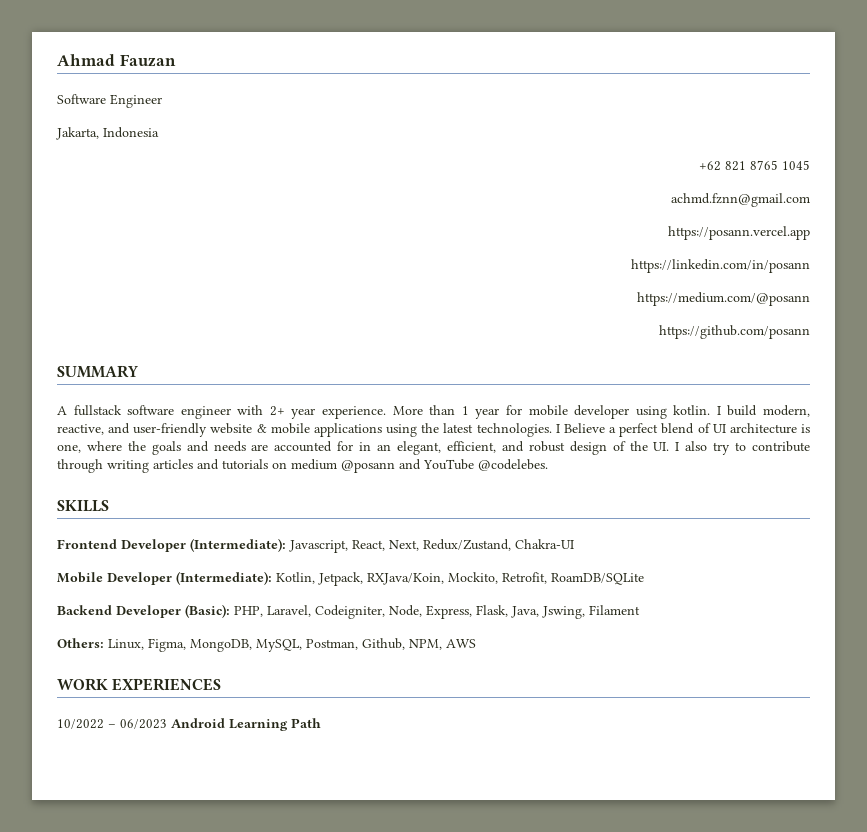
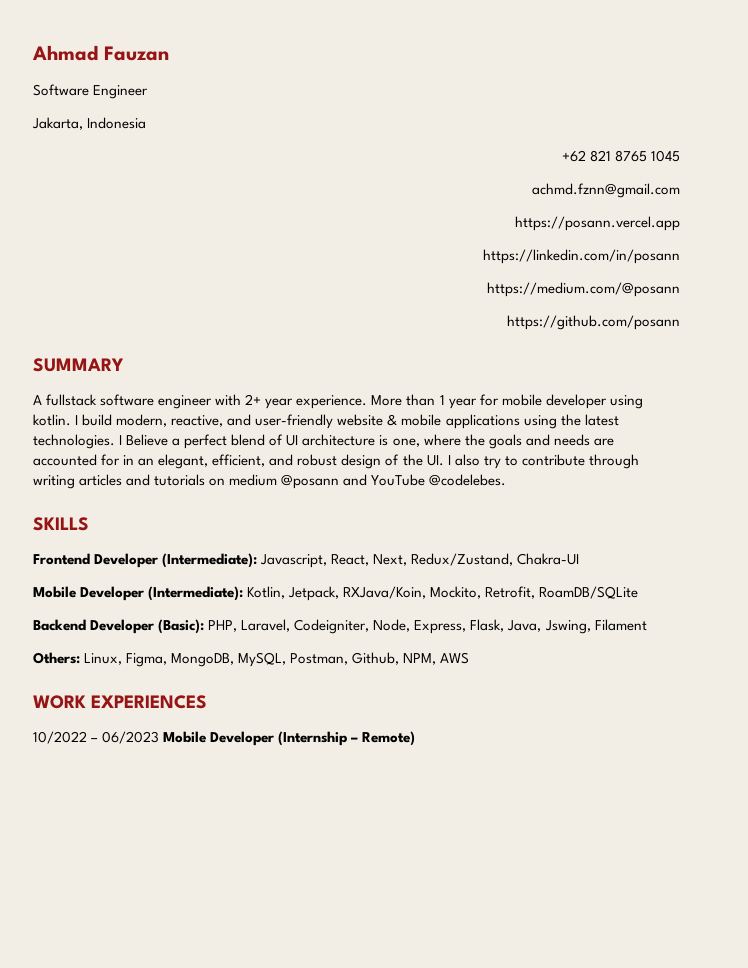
[171,718,321,731] Android Learning Path -> [163,731,416,746] Mobile Developer (Internship – Remote)

